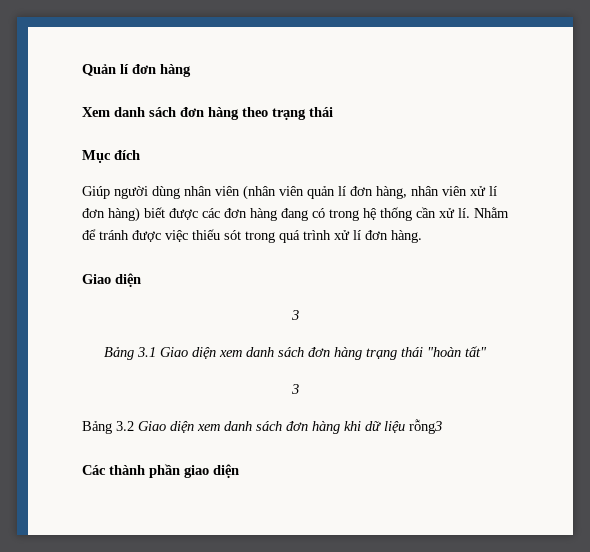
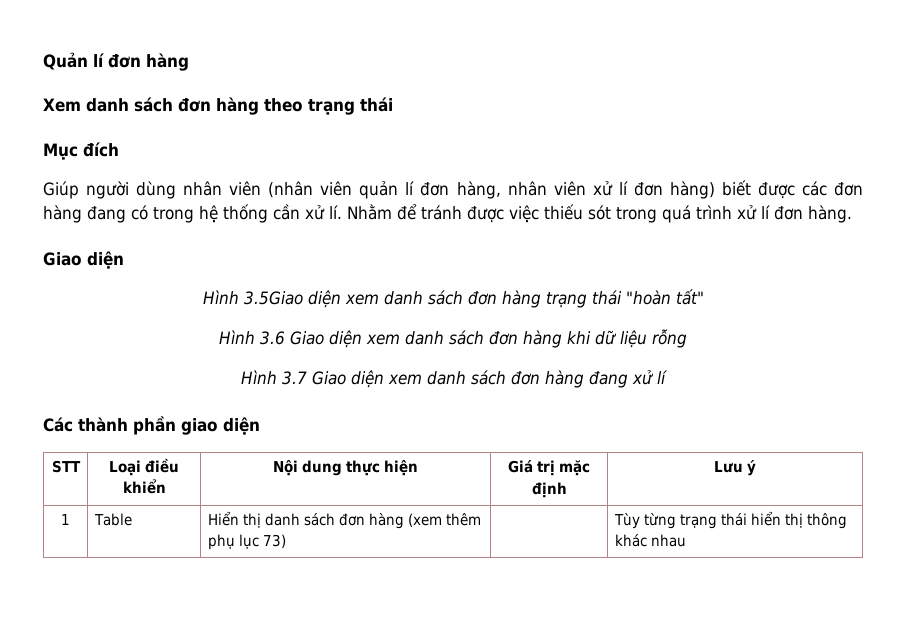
[290,310,299,320] [104,347,188,360] 3 // Bảng 3.1 Giao -> [202,290,303,305] Hình 3.5Giao
[290,384,299,394] [82,421,134,434] 3 // Bảng 3.2 -> [219,330,285,345] Hình 3.6
[409,419,442,434] rỗng3 -> [652,329,687,348] [241,370,668,388] rỗng // Hình 3.7 Giao diện xem danh sách đơn hàng đang xử lí
(239, 471) none -> [51,460,81,473] [108,458,180,476] [122,479,166,494] [272,460,419,476] [507,460,591,476] [531,482,567,498] [713,460,757,476] [61,514,70,525] [93,513,132,526] [207,511,482,529] [207,534,286,550] [613,511,848,529] [614,534,686,547] // STT | Loại điều khiển | Nội dung thực hiện | Giá trị mặc định | Lưu ý // 1 | Table | Hiển thị danh sách đơn hàng (xem thêm phụ lục 73) | | Tùy từng trạng thái hiển thị thông khác nhau

